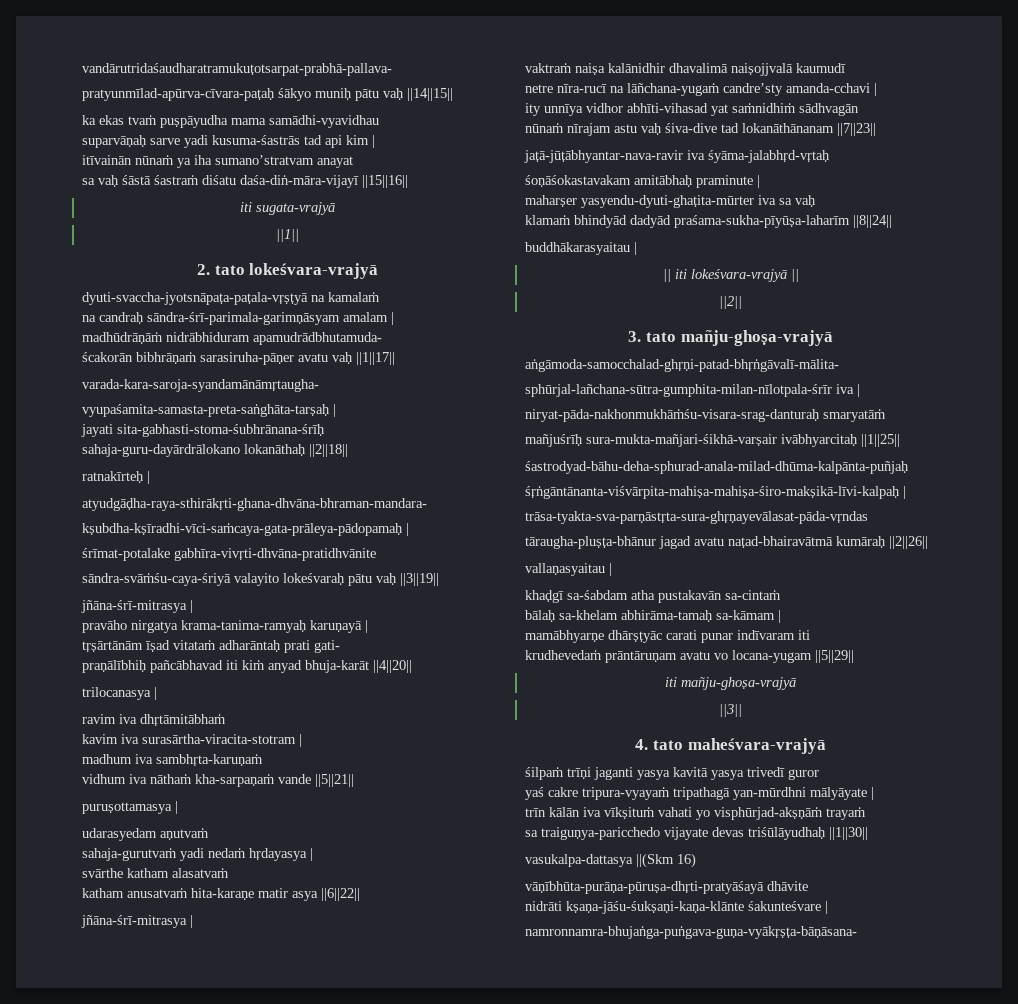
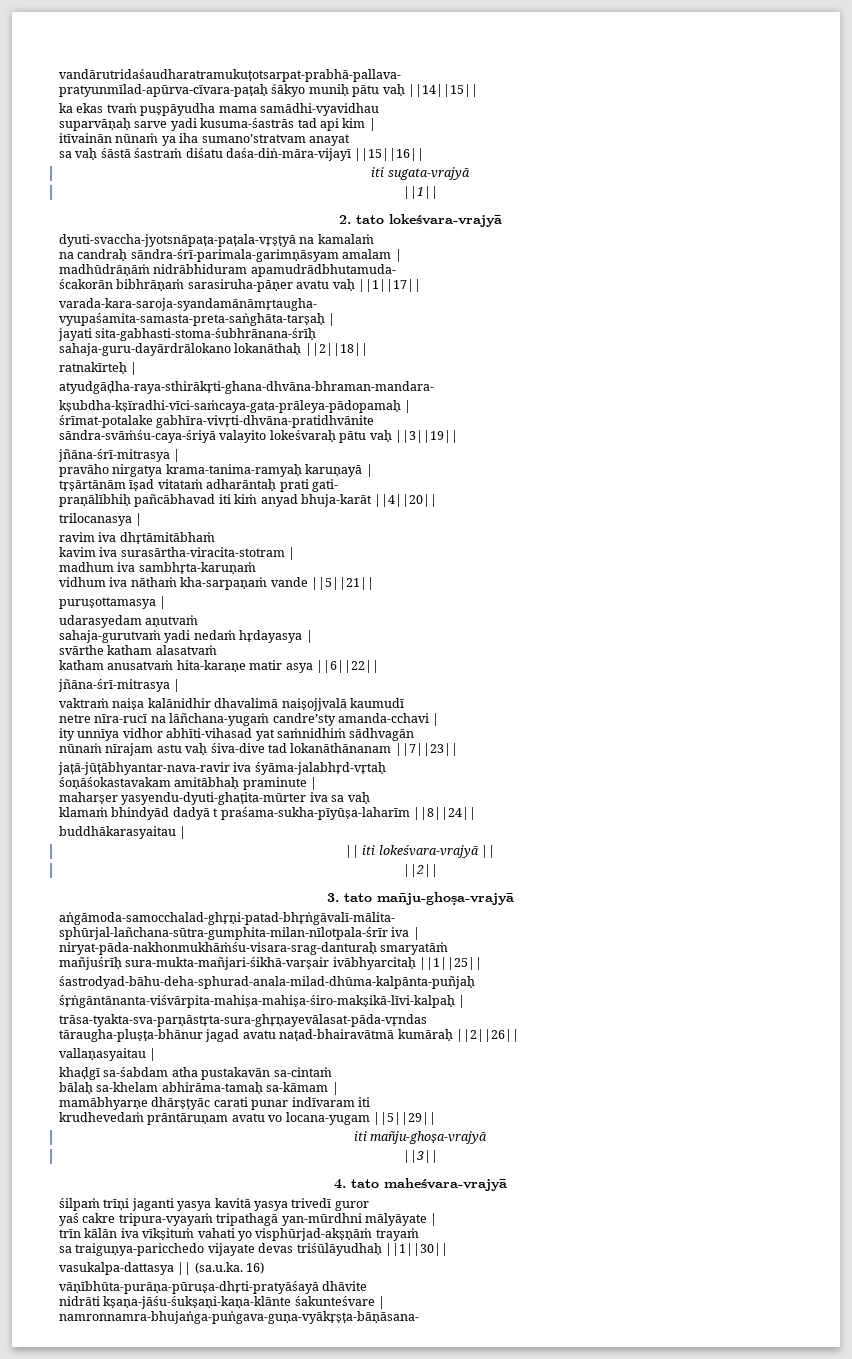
[630,215,671,228] dadyād -> [172,807,219,820] dadyā t
[636,853,674,868] ||(Skm -> [177,1262,243,1275] || (sa.u.ka.

